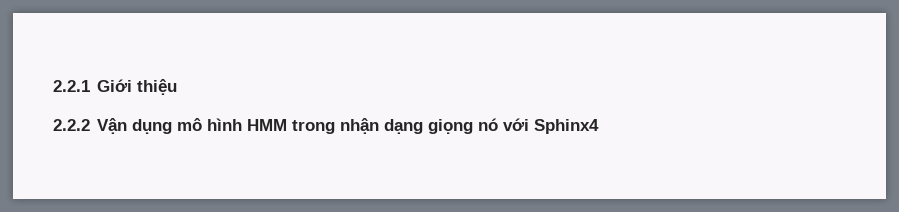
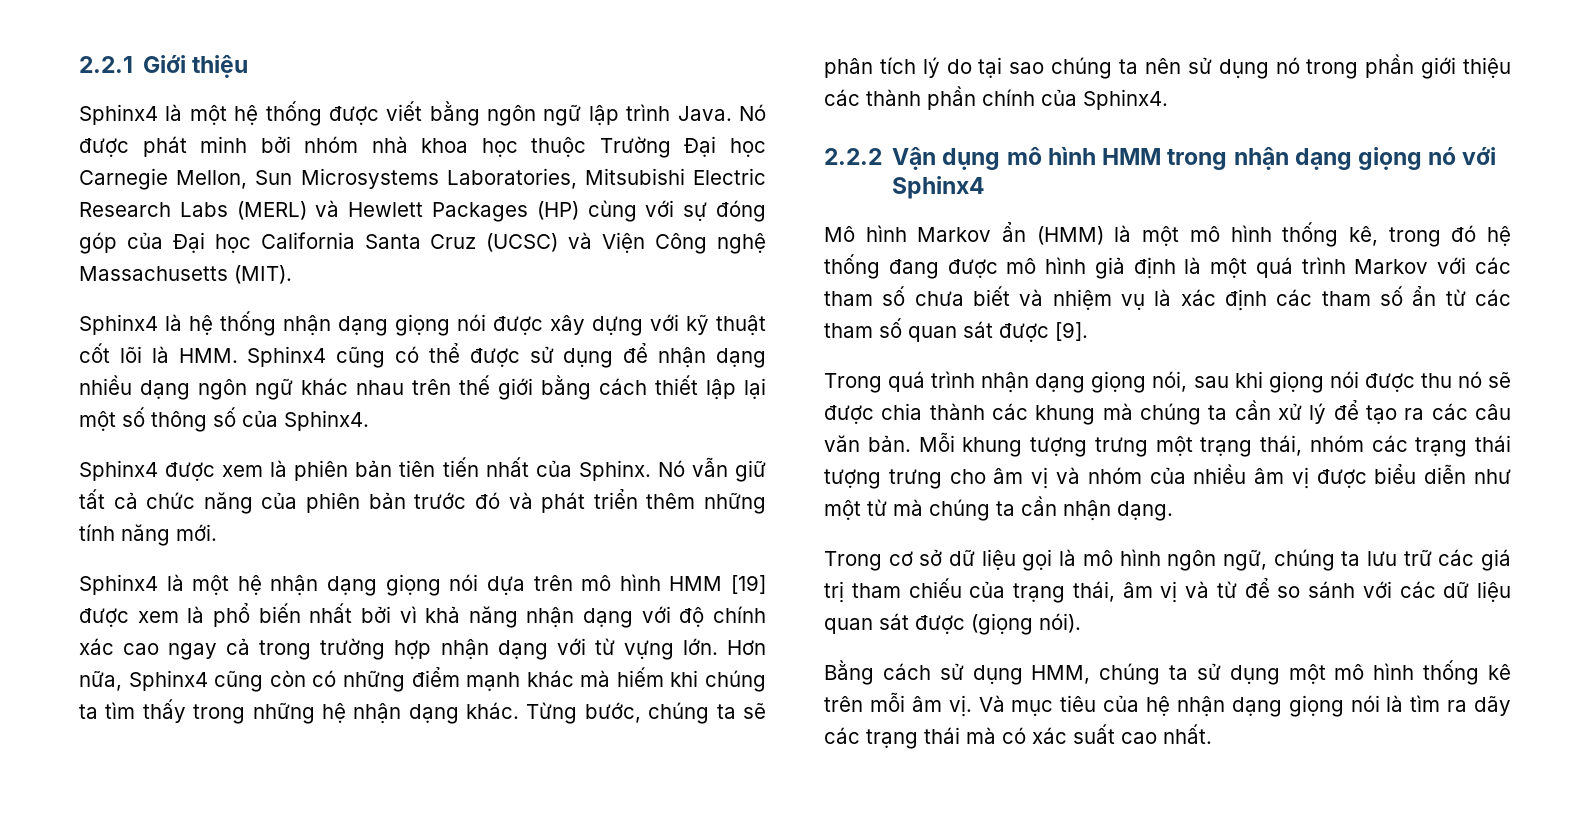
(178, 87) none -> [79,101,766,126] [79,136,766,158] [79,168,766,190] [79,200,766,222] [79,232,766,254] [79,265,292,284] [79,311,766,336] [79,343,766,368] [79,375,766,400] [79,407,369,432] [79,457,767,482] [79,489,767,514] [79,524,217,546] [79,574,767,596] [79,603,766,628] [79,638,767,660] [79,667,767,692] [79,699,766,724] [824,54,1511,79] [824,86,1168,110] // Sphinx4 là một hệ thống được viết bằng ngôn ngữ lập trình Java. Nó được phát minh bởi nhóm nhà khoa học thuộc Trường Đại học Carnegie Mellon, Sun Microsystems Laboratories, Mitsubishi Electric Research Labs (MERL) và Hewlett Packages (HP) cùng với sự đóng góp của Đại học California Santa Cruz (UCSC) và Viện Công nghệ Massachusetts (MIT). // Sphinx4 là hệ thống nhận dạng giọng nói được xây dựng với kỹ thuật cốt lõi là HMM. Sphinx4 cũng có thể được sử dụng để nhận dạng nhiều dạng ngôn ngữ khác nhau trên thế giới bằng cách thiết lập lại một số thông số của Sphinx4. // Sphinx4 được xem là phiên bản tiên tiến nhất của Sphinx. Nó vẫn giữ tất cả chức năng của phiên bản trước đó và phát triển thêm những tính năng mới. // Sphinx4 là một hệ nhận dạng giọng nói dựa trên mô hình HMM [19] được xem là phổ biến nhất bởi vì khả năng nhận dạng với độ chính xác cao ngay cả trong trường hợp nhận dạng với từ vựng lớn. Hơn nữa, Sphinx4 cũng còn có những điểm mạnh khác mà hiếm khi chúng ta tìm thấy trong những hệ nhận dạng khác. Từng bước, chúng ta sẽ phân tích lý do tại sao chúng ta nên sử dụng nó trong phần giới thiệu các thành phần chính của Sphinx4.
(600, 126) none -> [824,222,1511,247] [824,254,1511,279] [824,286,1511,311] [824,318,1088,342] [824,371,1511,393] [824,400,1511,425] [824,432,1511,457] [824,464,1511,489] [824,496,1173,521] [824,549,1511,571] [824,578,1511,603] [824,613,1081,635] [824,660,1511,685] [824,692,1511,717] [824,724,1212,749] // Mô hình Markov ẩn (HMM) là một mô hình thống kê, trong đó hệ thống đang được mô hình giả định là một quá trình Markov với các tham số chưa biết và nhiệm vụ là xác định các tham số ẩn từ các tham số quan sát được [9]. // Trong quá trình nhận dạng giọng nói, sau khi giọng nói được thu nó sẽ được chia thành các khung mà chúng ta cần xử lý để tạo ra các câu văn bản. Mỗi khung tượng trưng một trạng thái, nhóm các trạng thái tượng trưng cho âm vị và nhóm của nhiều âm vị được biểu diễn như một từ mà chúng ta cần nhận dạng. // Trong cơ sở dữ liệu gọi là mô hình ngôn ngữ, chúng ta lưu trữ các giá trị tham chiếu của trạng thái, âm vị và từ để so sánh với các dữ liệu quan sát được (giọng nói). // Bằng cách sử dụng HMM, chúng ta sử dụng một mô hình thống kê trên mỗi âm vị. Và mục tiêu của hệ nhận dạng giọng nói là tìm ra dãy các trạng thái mà có xác suất cao nhất.

